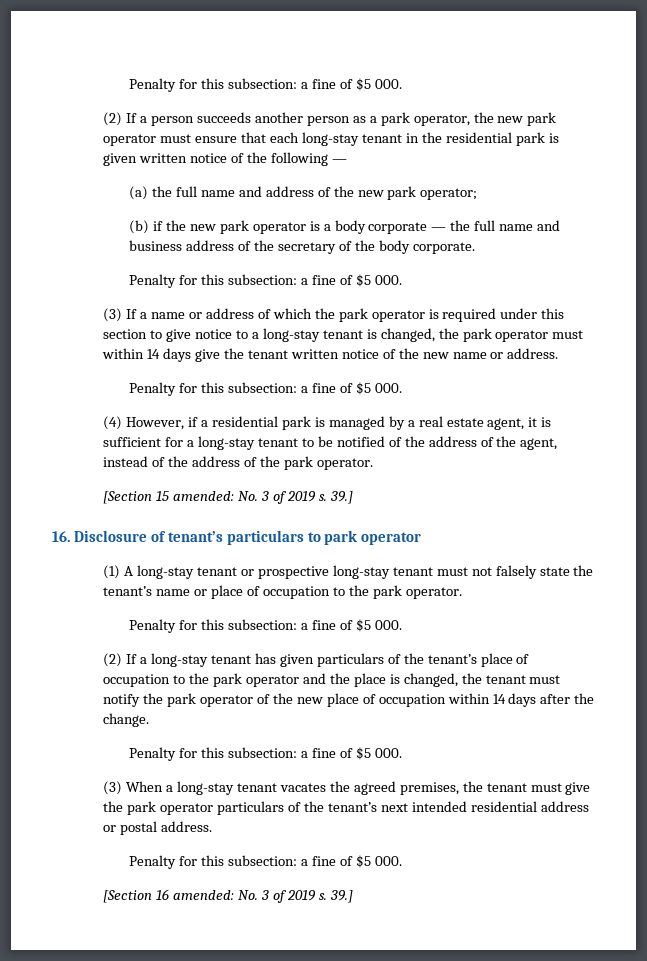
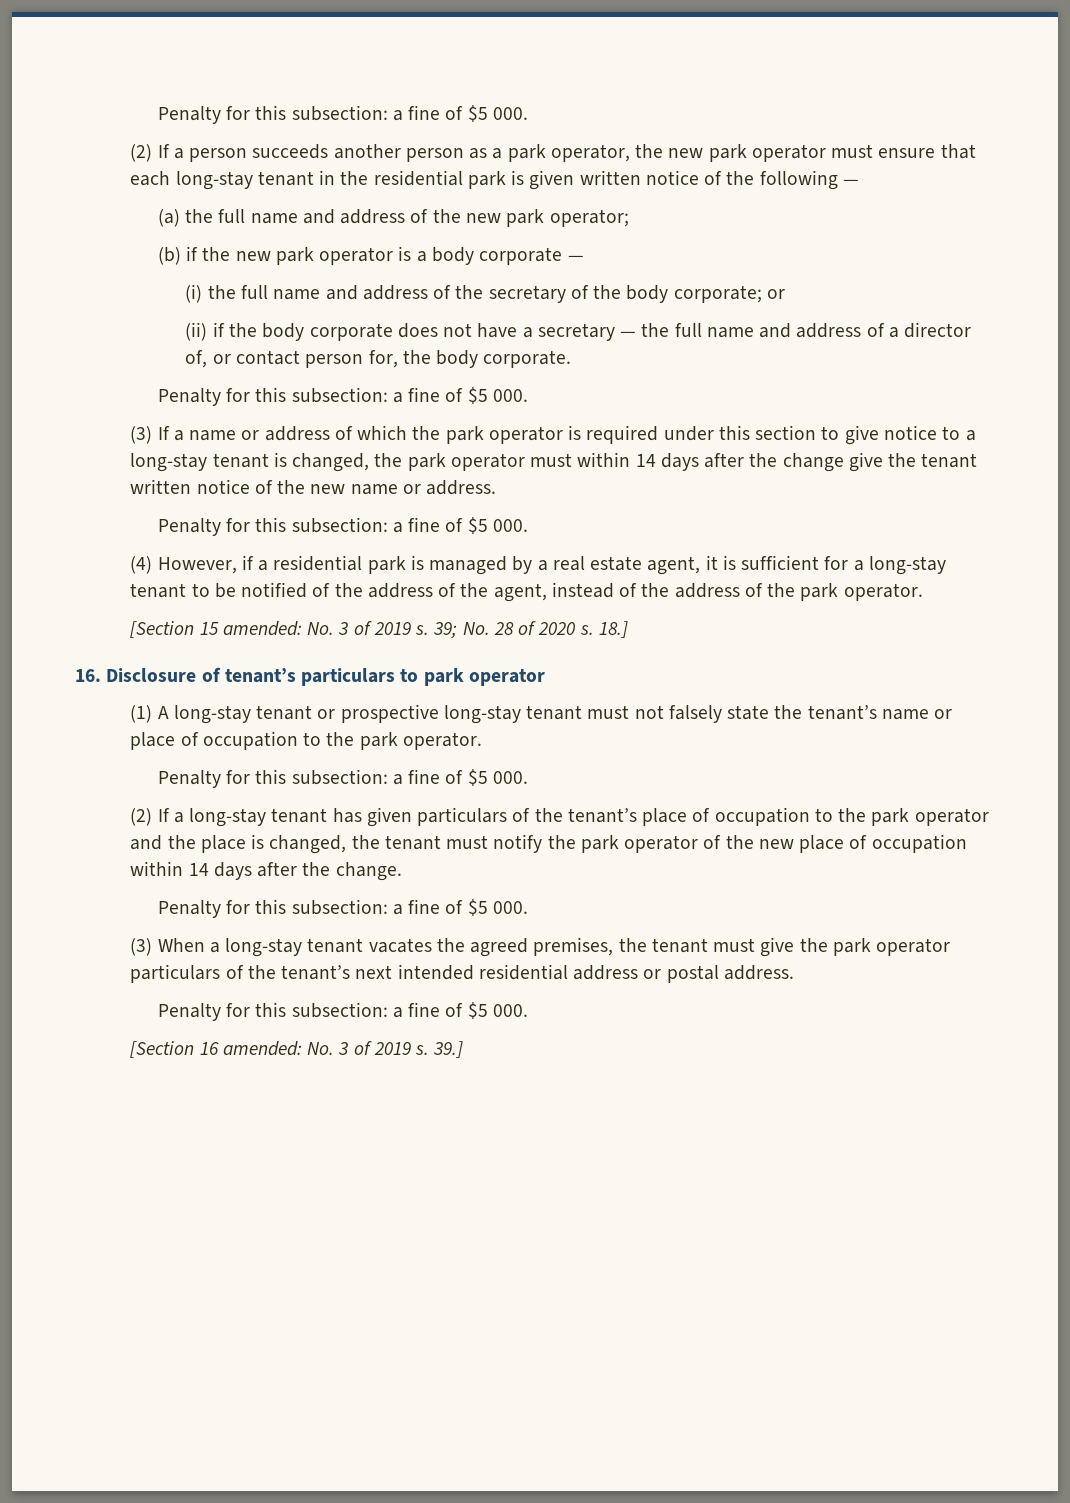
[450,220,561,231] [129,240,183,251] the full name and business -> [185,284,358,303] // (i) the full name and
(410, 247) none -> [673,285,785,303] [185,322,972,341] [185,350,479,368] corporate; or // (ii) if the body corporate does not have a secretary — the full name and address of a director of, or contact person for, the body
(192, 355) none -> [704,453,844,472] after the change
[329,491,353,504] 39.] -> [433,621,628,639] 39; No. 28 of 2020 s. 18.]

